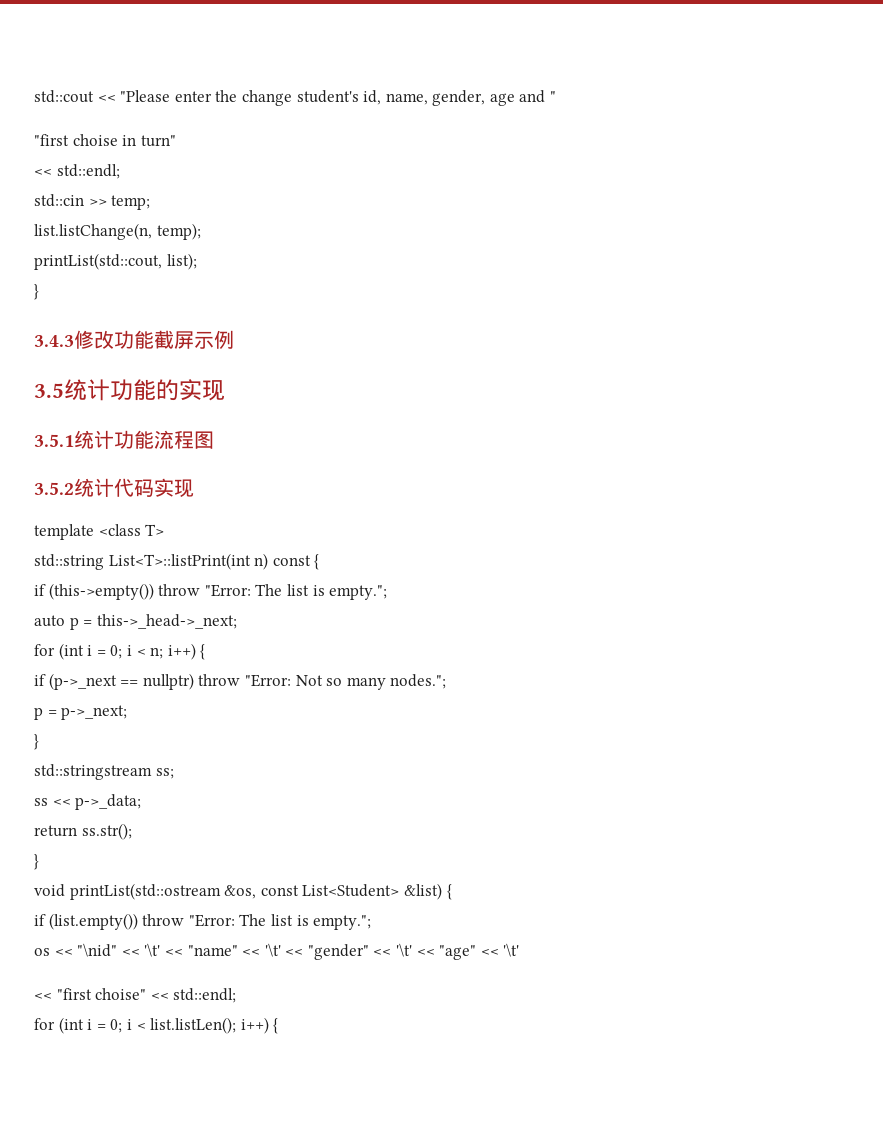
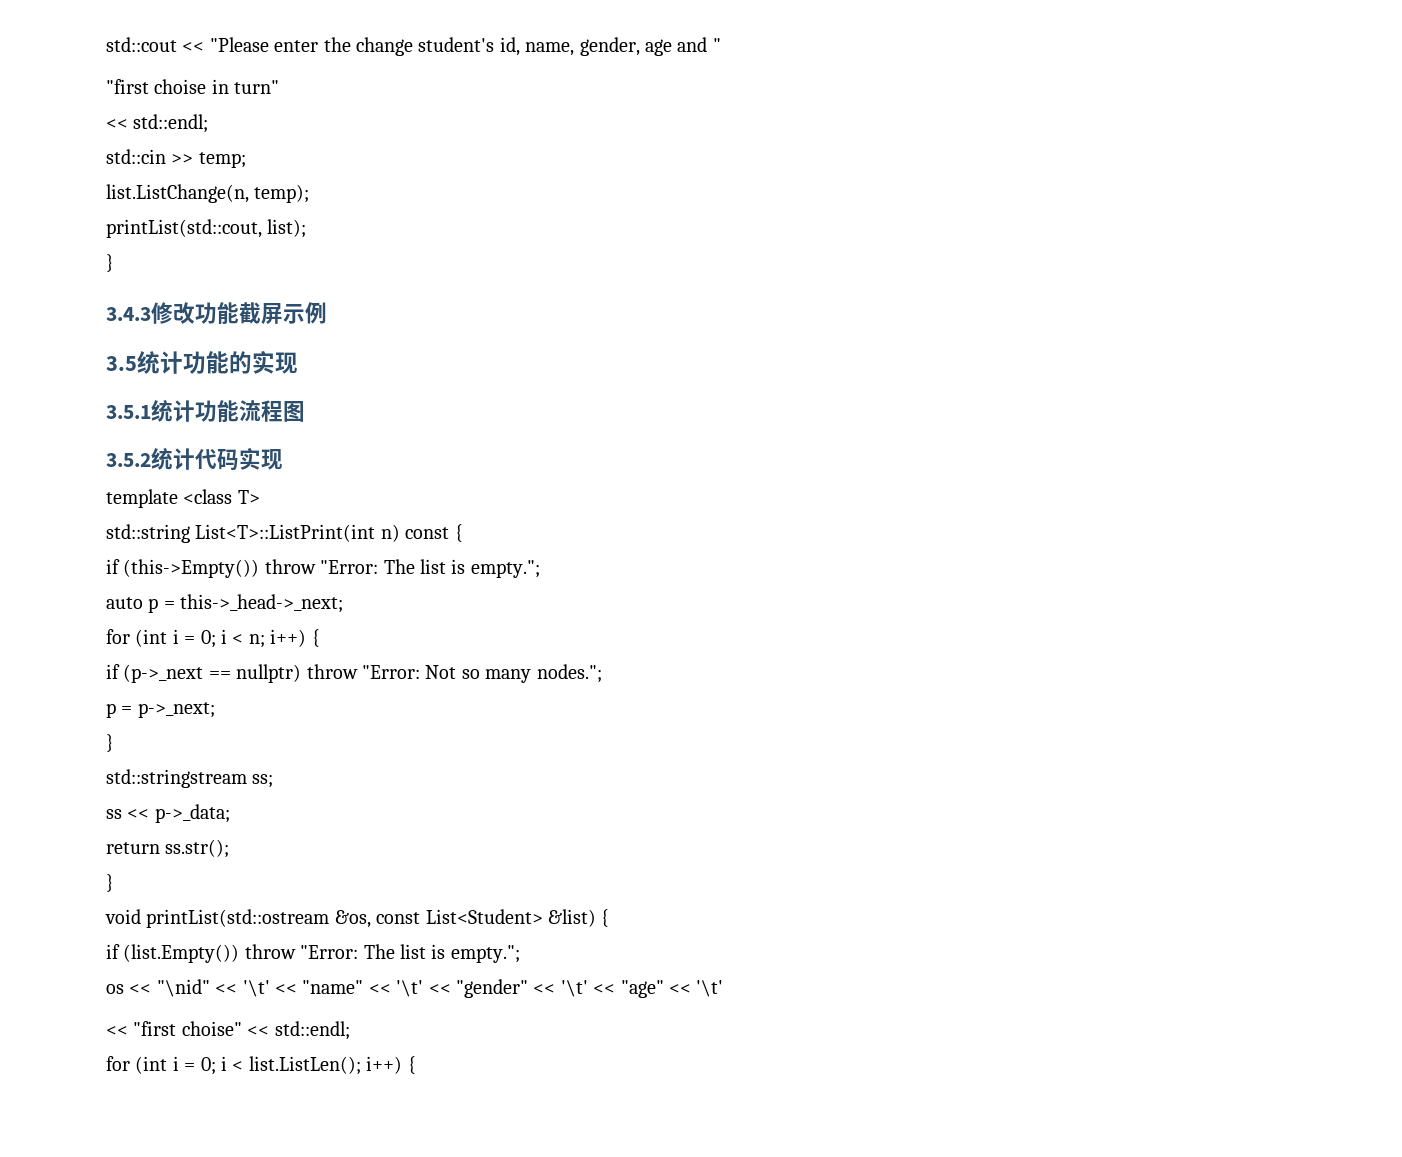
[34,223,152,240] list.listChange(n, -> [106,184,249,203] list.ListChange(n,
[108,553,251,570] List<T>::listPrint(int -> [195,524,376,542] List<T>::ListPrint(int
[48,583,154,600] (this->empty()) -> [123,559,260,578] (this->Empty())
[48,913,138,930] (list.empty()) -> [123,944,240,963] (list.Empty())
[150,1017,237,1034] list.listLen(); -> [248,1056,361,1075] list.ListLen();

